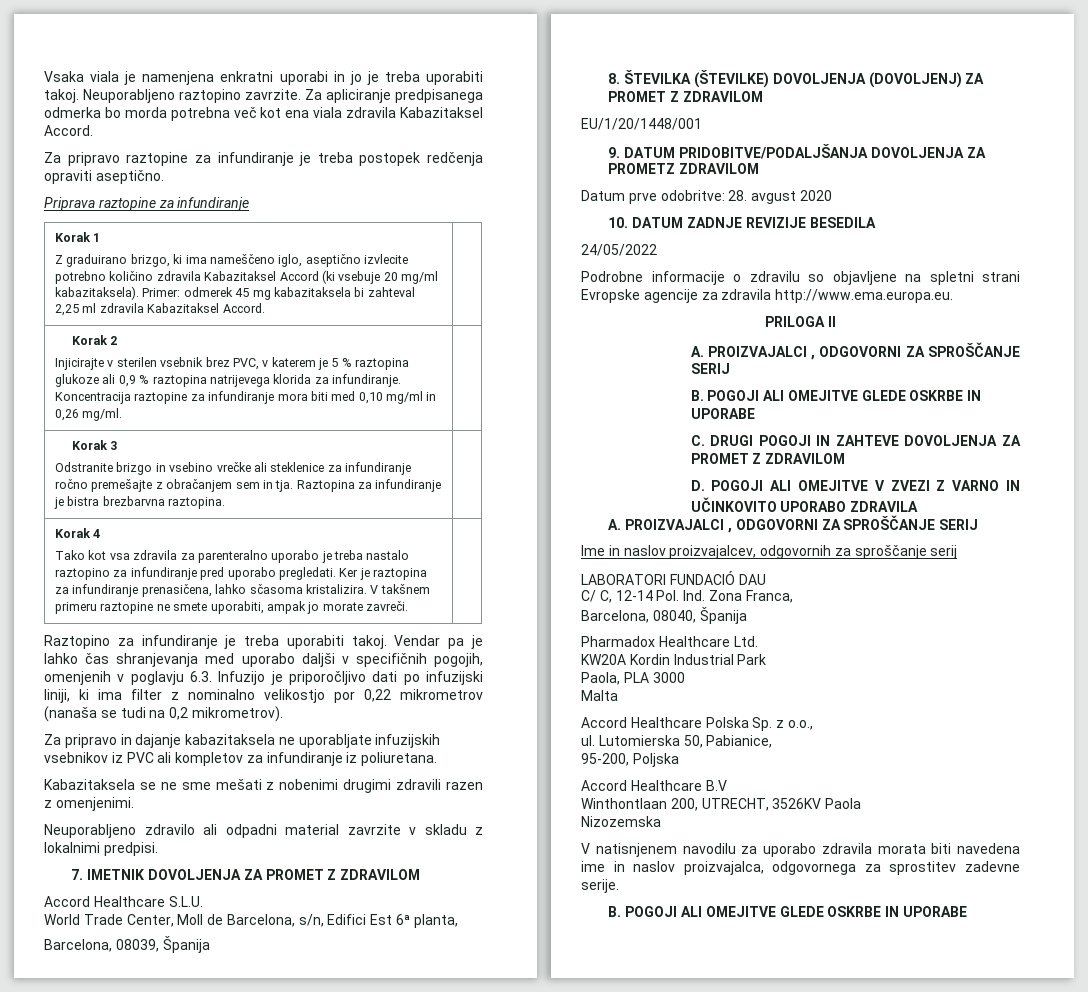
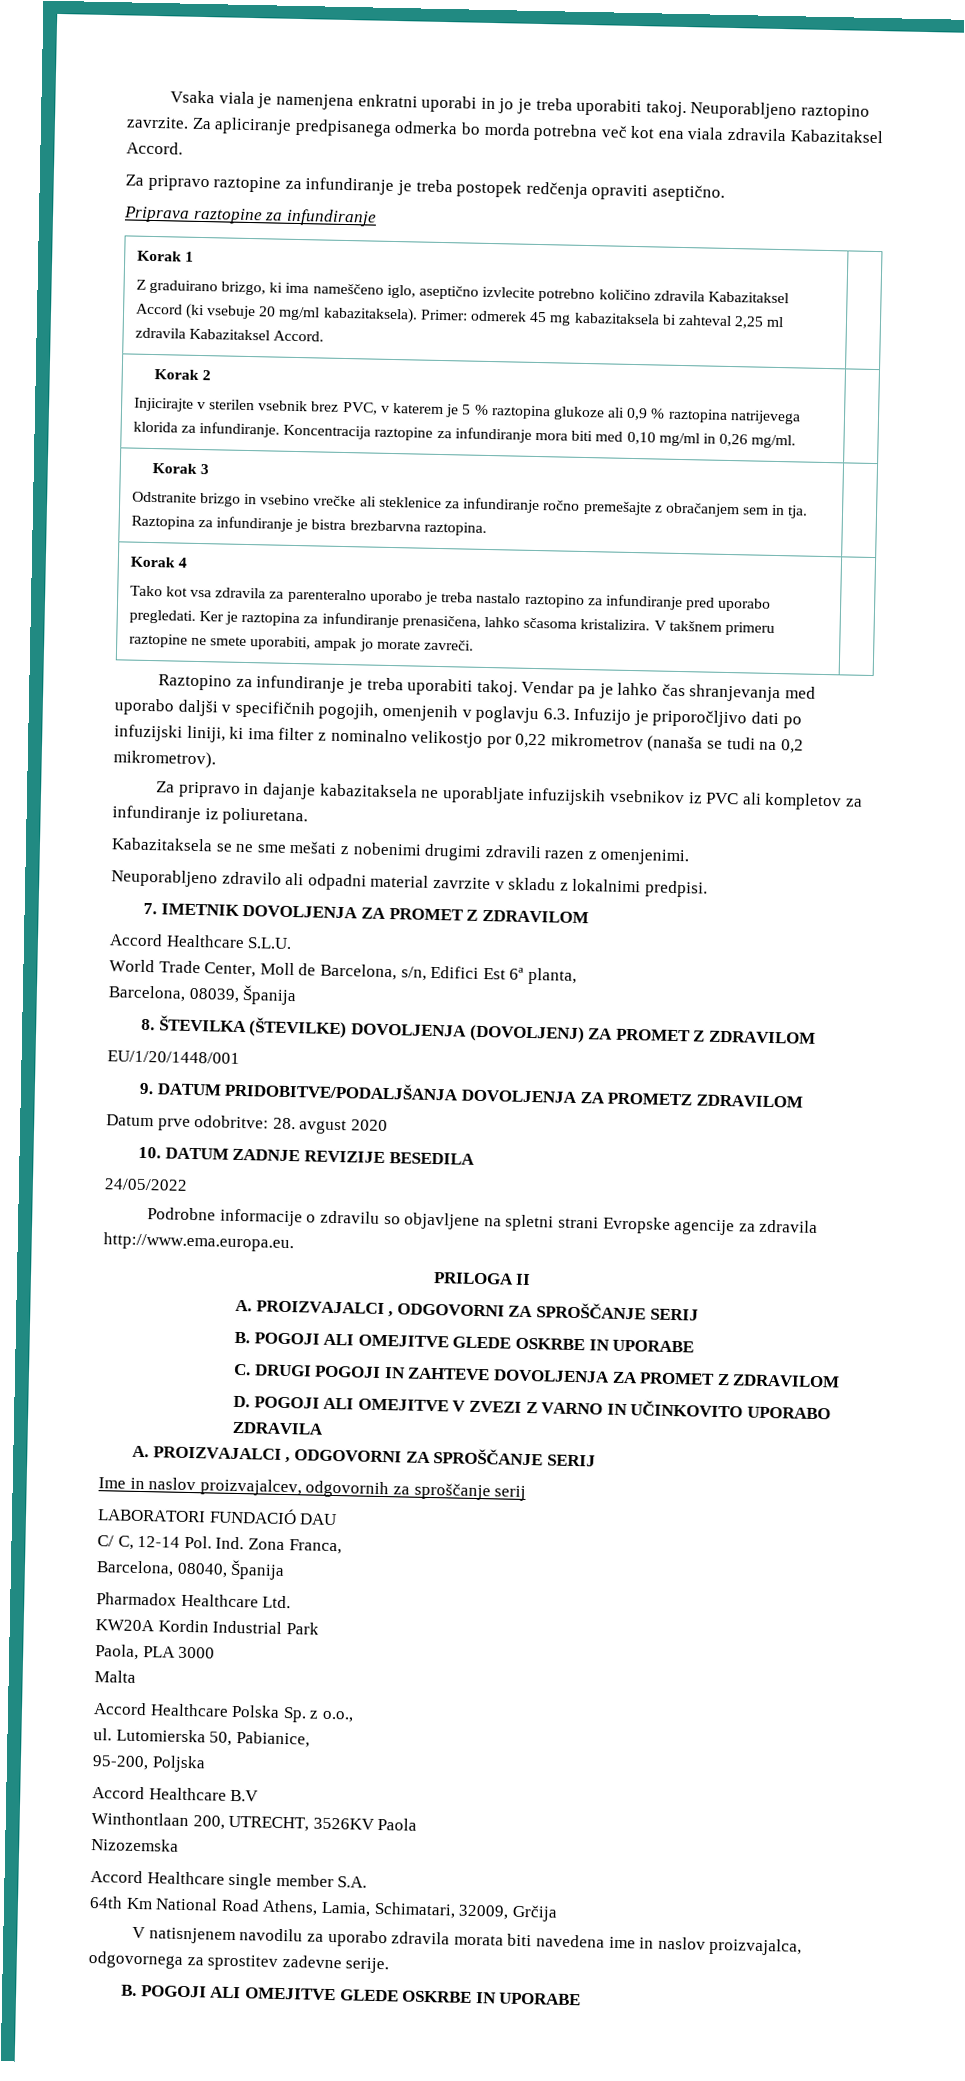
(661, 821) none -> [90,1870,368,1890] [89,1896,558,1922] // Accord Healthcare single member S.A. // 64th Km National Road Athens, Lamia, Schimatari, 32009, Grčija

